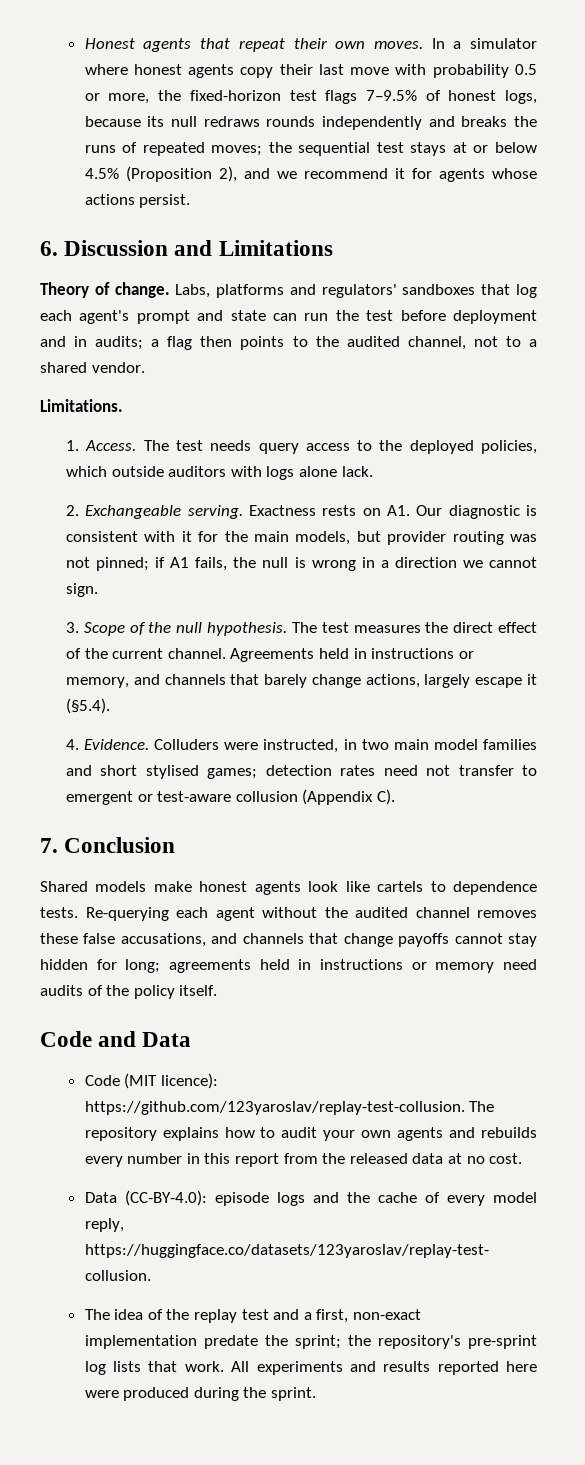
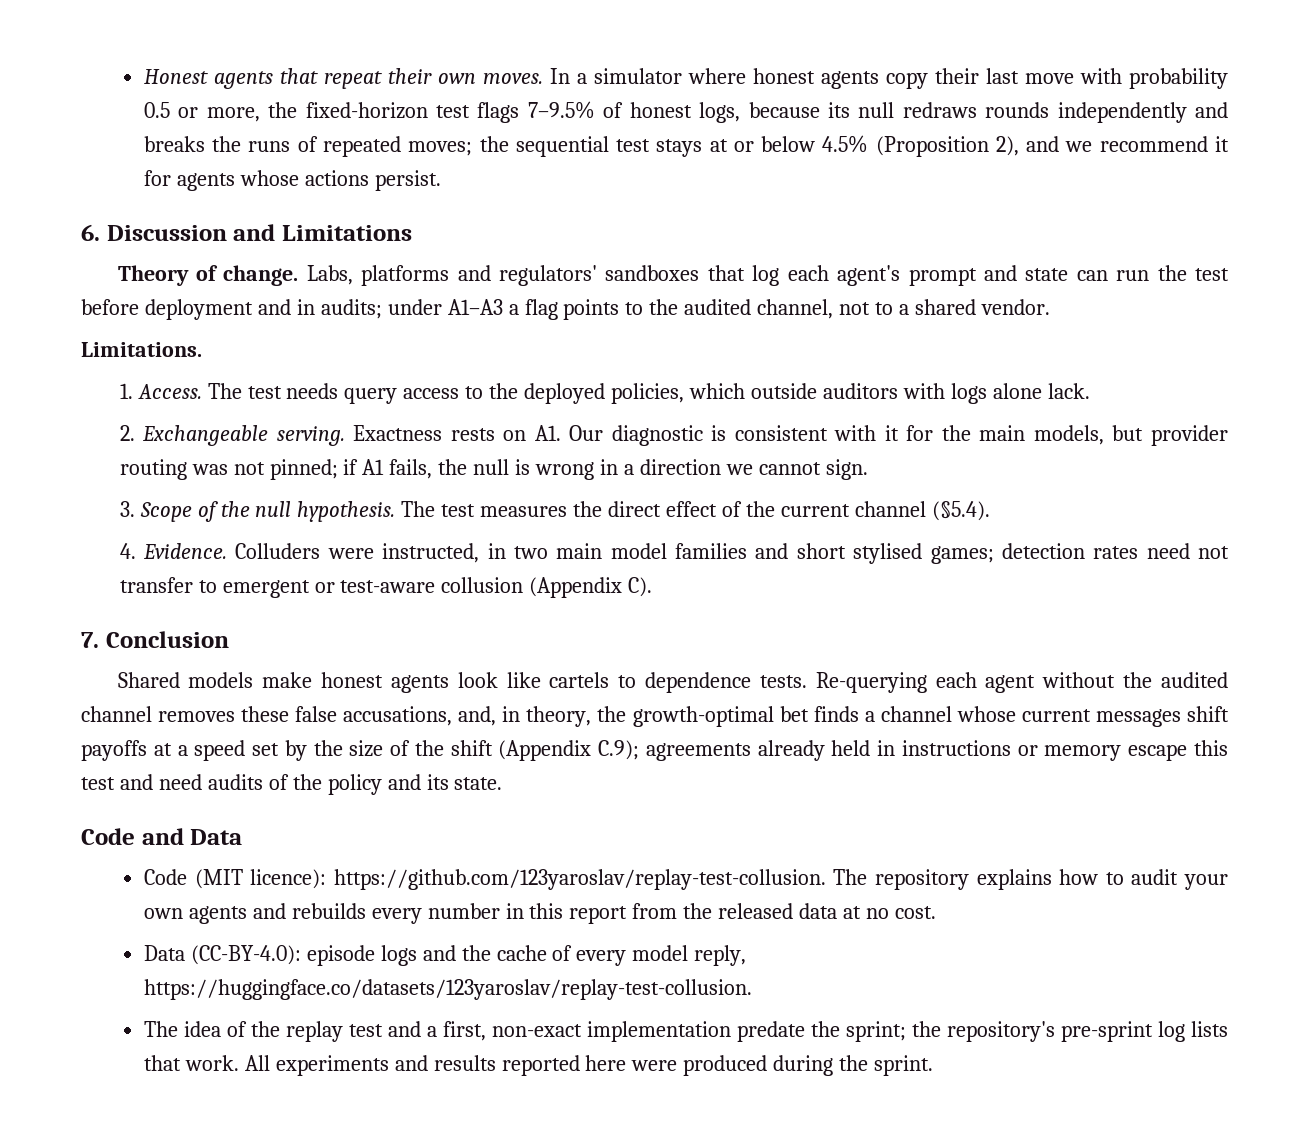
(144, 343) none -> [387,299,503,315] under A1–A3
[200,336,233,347] then -> (558, 309) none
[167,648,474,662] [66,674,537,688] channel. Agreements held in instructions or memory, and channels that barely change actions, largely escape it -> [854,501,926,517] channel
[211,933,538,947] [40,959,251,973] and channels that change payoffs cannot stay hidden for long; agreements -> [458,706,1229,727] [81,740,825,761] and, in theory, the growth-optimal bet finds a channel whose current messages shift payoffs at a speed set by the size of the shift (Appendix C.9); agreements already
(495, 967) none -> [1128,740,1229,761] [81,774,153,790] escape this test and
[179,985,218,996] itself. -> [387,774,503,790] and its state.

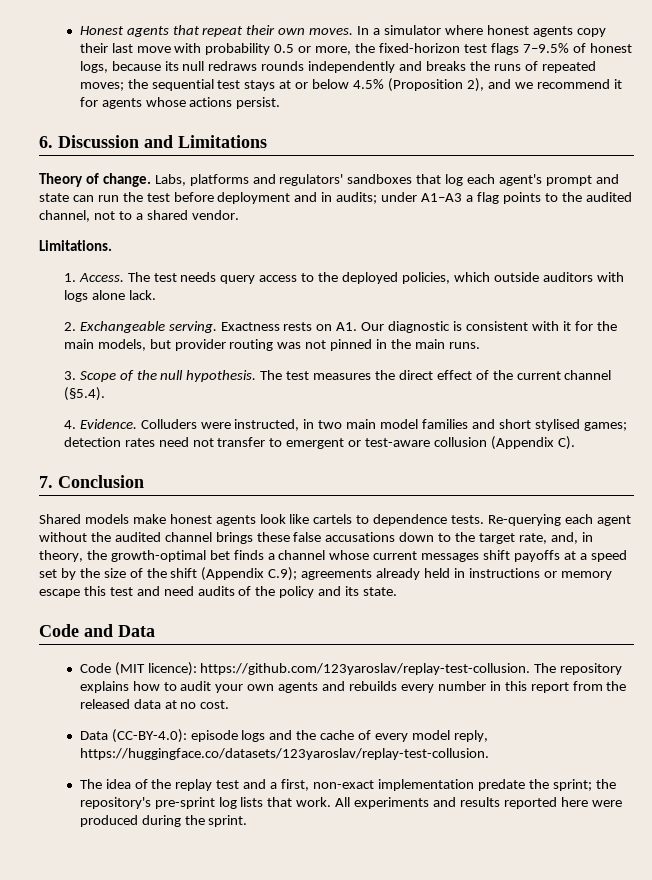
[269,459,868,480] pinned; if A1 fails, the null is wrong in a direction we cannot sign. -> [330,339,480,351] pinned in the main runs.
[158,711,236,722] removes -> [215,532,253,544] brings
[343,706,453,726] accusations, -> [325,532,547,544] accusations down to the target rate,

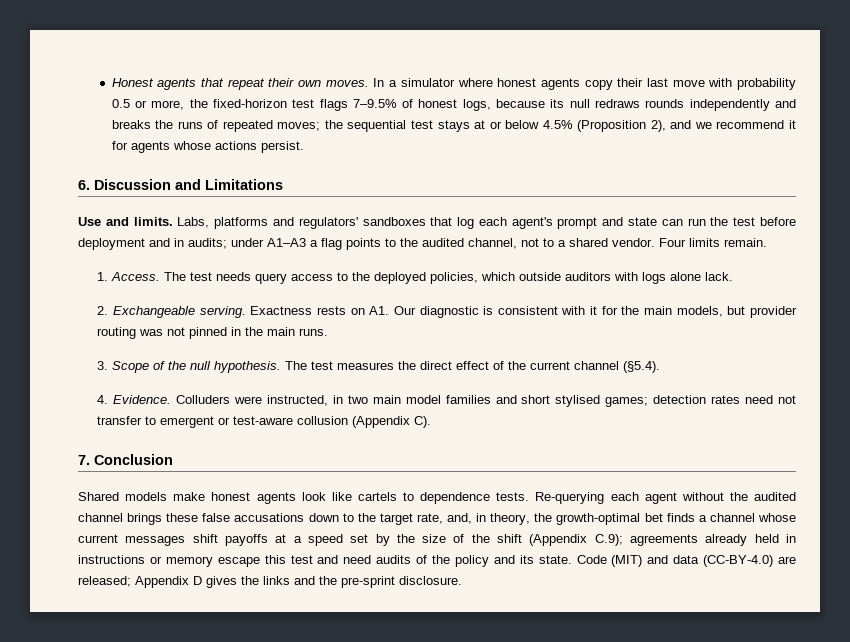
[39,173,151,187] Theory of change. -> [78,217,173,226] Use and limits.
[39,240,112,251] // Limitations. -> [659,238,767,247] Four limits remain.
[39,624,155,637] [79,662,623,676] [79,681,627,693] [79,699,230,709] [79,729,488,743] [79,748,489,760] [79,779,616,791] [79,797,622,809] [79,815,248,827] // Code and Data // Code (MIT licence): https://github.com/123yaroslav/replay-test-collusion. The repository explains how to audit your own agents and rebuilds every number in this report from the released data at no cost. // Data (CC-BY-4.0): episode logs and the cache of every model reply, https://huggingface.co/datasets/123yaroslav/replay-test-collusion. // The idea of the replay test and a first, non-exact implementation predate the sprint; the repository's pre-sprint log lists that work. All experiments and results reported here were produced during the sprint. -> [576,555,796,567] [78,576,462,588] Code (MIT) and data (CC-BY-4.0) are released; Appendix D gives the links and the pre-sprint disclosure.

